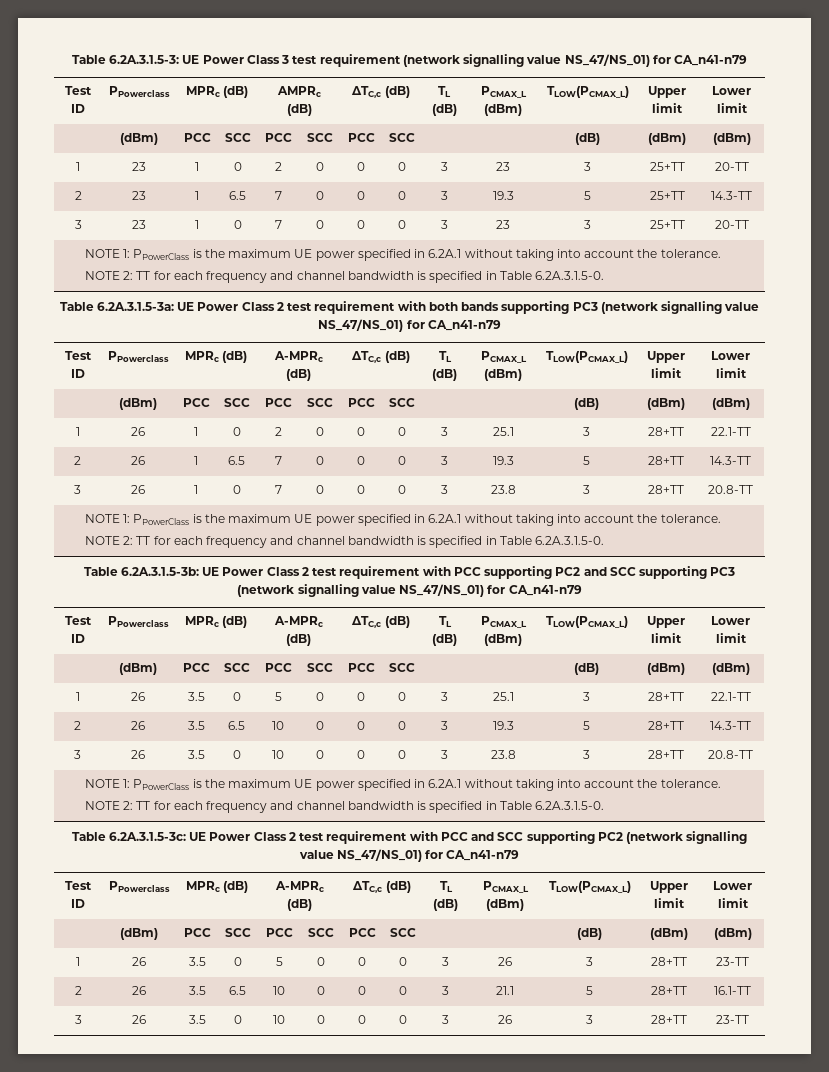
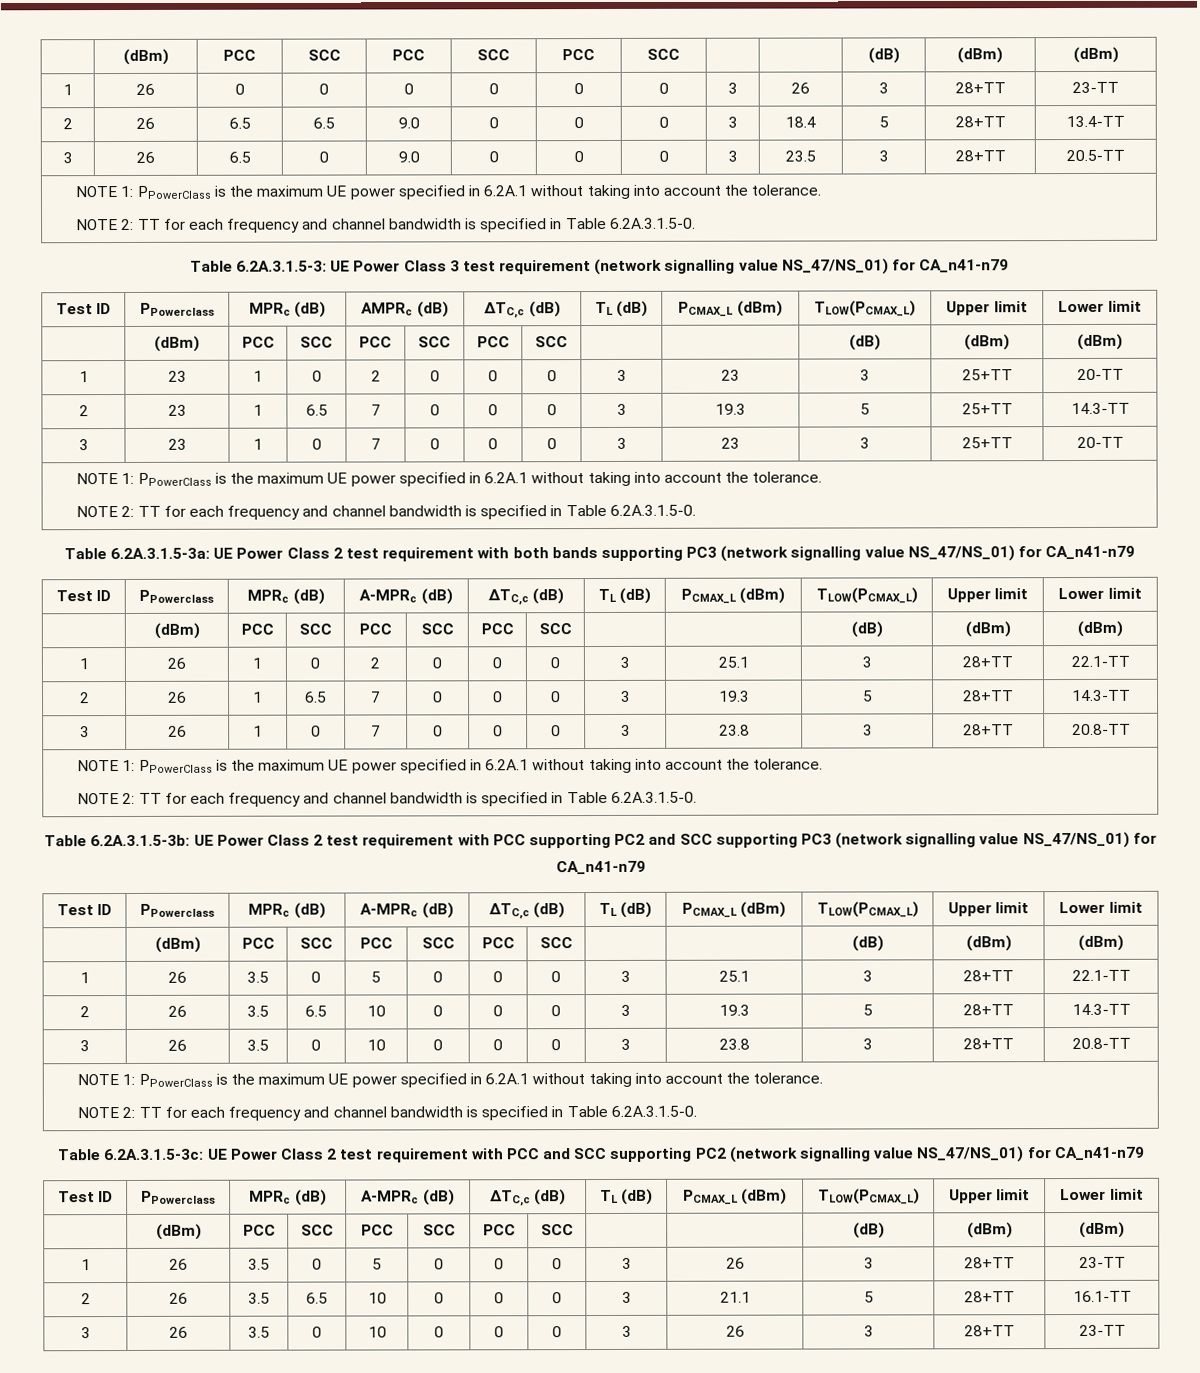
(71, 59) none -> [122,48,169,65] [223,49,256,61] [307,49,341,61] [392,49,425,61] [477,49,510,61] [562,49,595,61] [647,48,680,60] [867,47,900,64] [957,47,1003,64] [1072,46,1119,64] [62,84,73,96] [136,83,155,95] [234,83,245,95] [319,83,329,95] [403,83,414,95] [488,83,499,95] [573,83,584,95] [658,82,669,94] [727,82,738,94] [791,82,810,94] [878,82,889,94] [954,82,1006,94] [1072,81,1119,94] [62,118,73,130] [136,117,155,129] [228,117,251,129] [313,117,335,129] [397,117,420,129] [488,117,499,129] [573,117,584,129] [658,116,669,128] [727,116,738,128] [785,116,816,128] [878,116,889,128] [954,116,1006,128] [1066,115,1125,128] [62,152,73,164] [136,151,155,163] [228,151,251,163] [319,151,329,163] [397,151,420,163] [488,151,499,163] [573,151,584,163] [658,150,669,162] [727,150,738,162] [785,150,816,162] [878,150,889,162] [954,150,1006,162] [1066,149,1125,162] [75,184,822,200] [76,217,696,233] | (dBm) | PCC | SCC | PCC | SCC | PCC | SCC | | | (dB) | (dBm) | (dBm) // 1 | 26 | 0 | 0 | 0 | 0 | 0 | 0 | 3 | 26 | 3 | 28+TT | 23-TT // 2 | 26 | 6.5 | 6.5 | 9.0 | 0 | 0 | 0 | 3 | 18.4 | 5 | 28+TT | 13.4-TT // 3 | 26 | 6.5 | 0 | 9.0 | 0 | 0 | 0 | 3 | 23.5 | 3 | 28+TT | 20.5-TT // NOTE 1: PPowerClass is the maximum UE power specified in 6.2A.1 without taking into account the tolerance. // NOTE 2: TT for each frequency and channel bandwidth is specified in Table 6.2A.3.1.5-0. //

